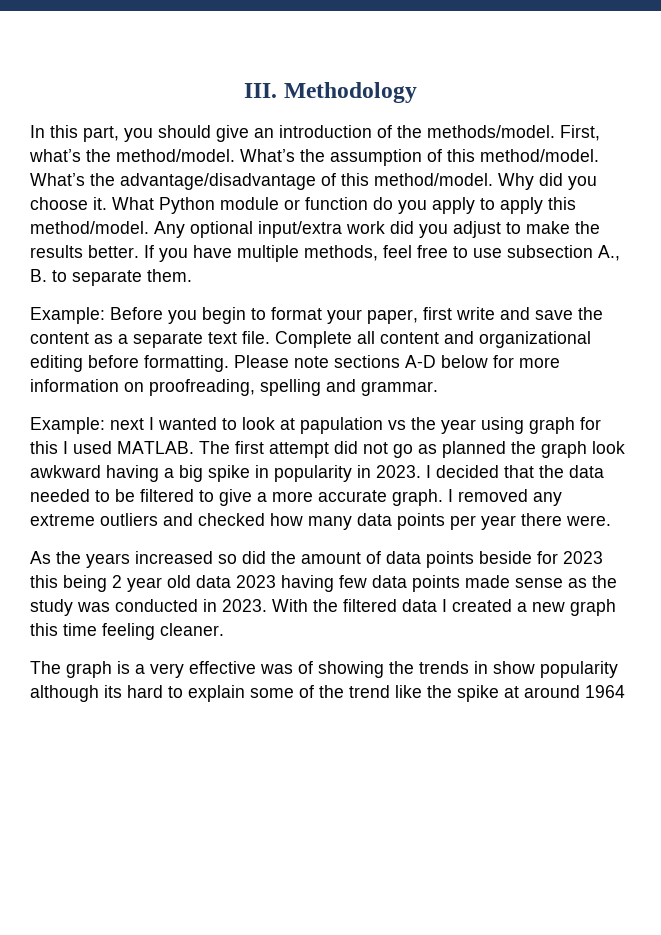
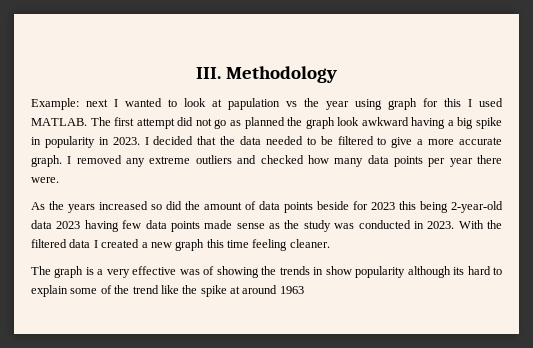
[30,125,600,142] [29,149,599,166] [30,173,597,190] [30,197,576,214] [30,221,600,238] [30,245,620,262] [30,269,192,286] [30,307,603,324] [30,331,591,348] [30,355,560,372] [30,379,438,396] // In this part, you should give an introduction of the methods/model. First, what’s the method/model. What’s the assumption of this method/model. What’s the advantage/disadvantage of this method/model. Why did you choose it. What Python module or function do you apply to apply this method/model. Any optional input/extra work did you adjust to make the results better. If you have multiple methods, feel free to use subsection A., B. to separate them. // Example: Before you begin to format your paper, first write and save the content as a separate text file. Complete all content and organizational editing before formatting. Please note sections A-D below for more information on proofreading, spelling and grammar. -> (337, 74) none
[112,575,191,592] 2 year old -> [451,201,503,213] 2-year-old
[585,685,625,698] 1964 -> [279,286,304,294] 1963

